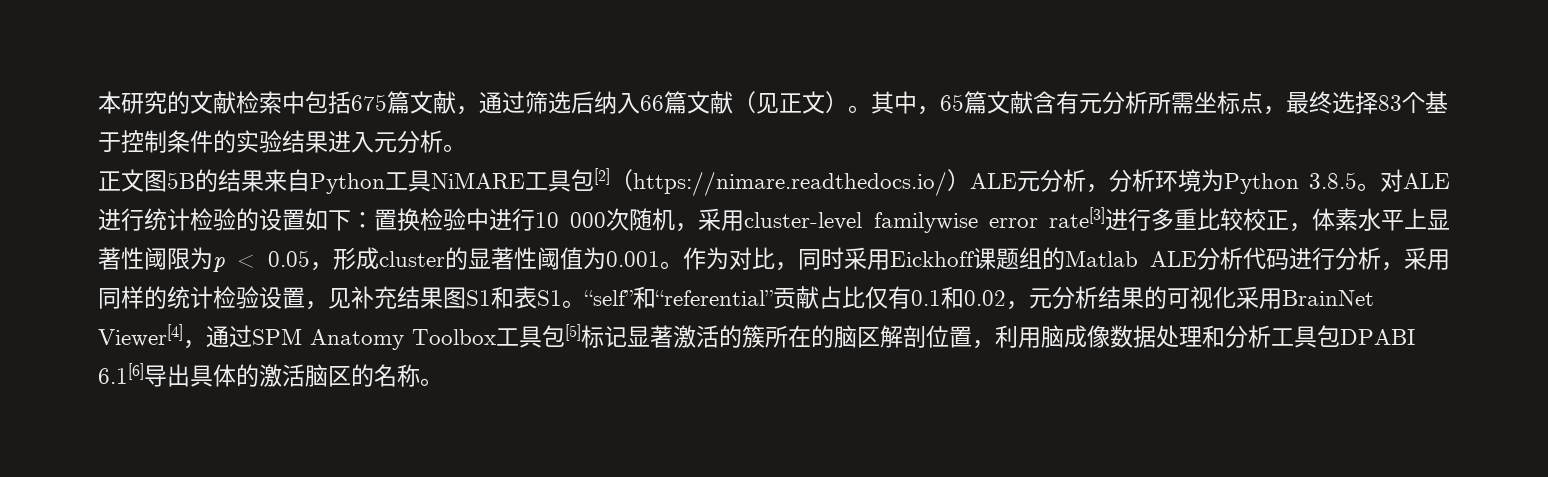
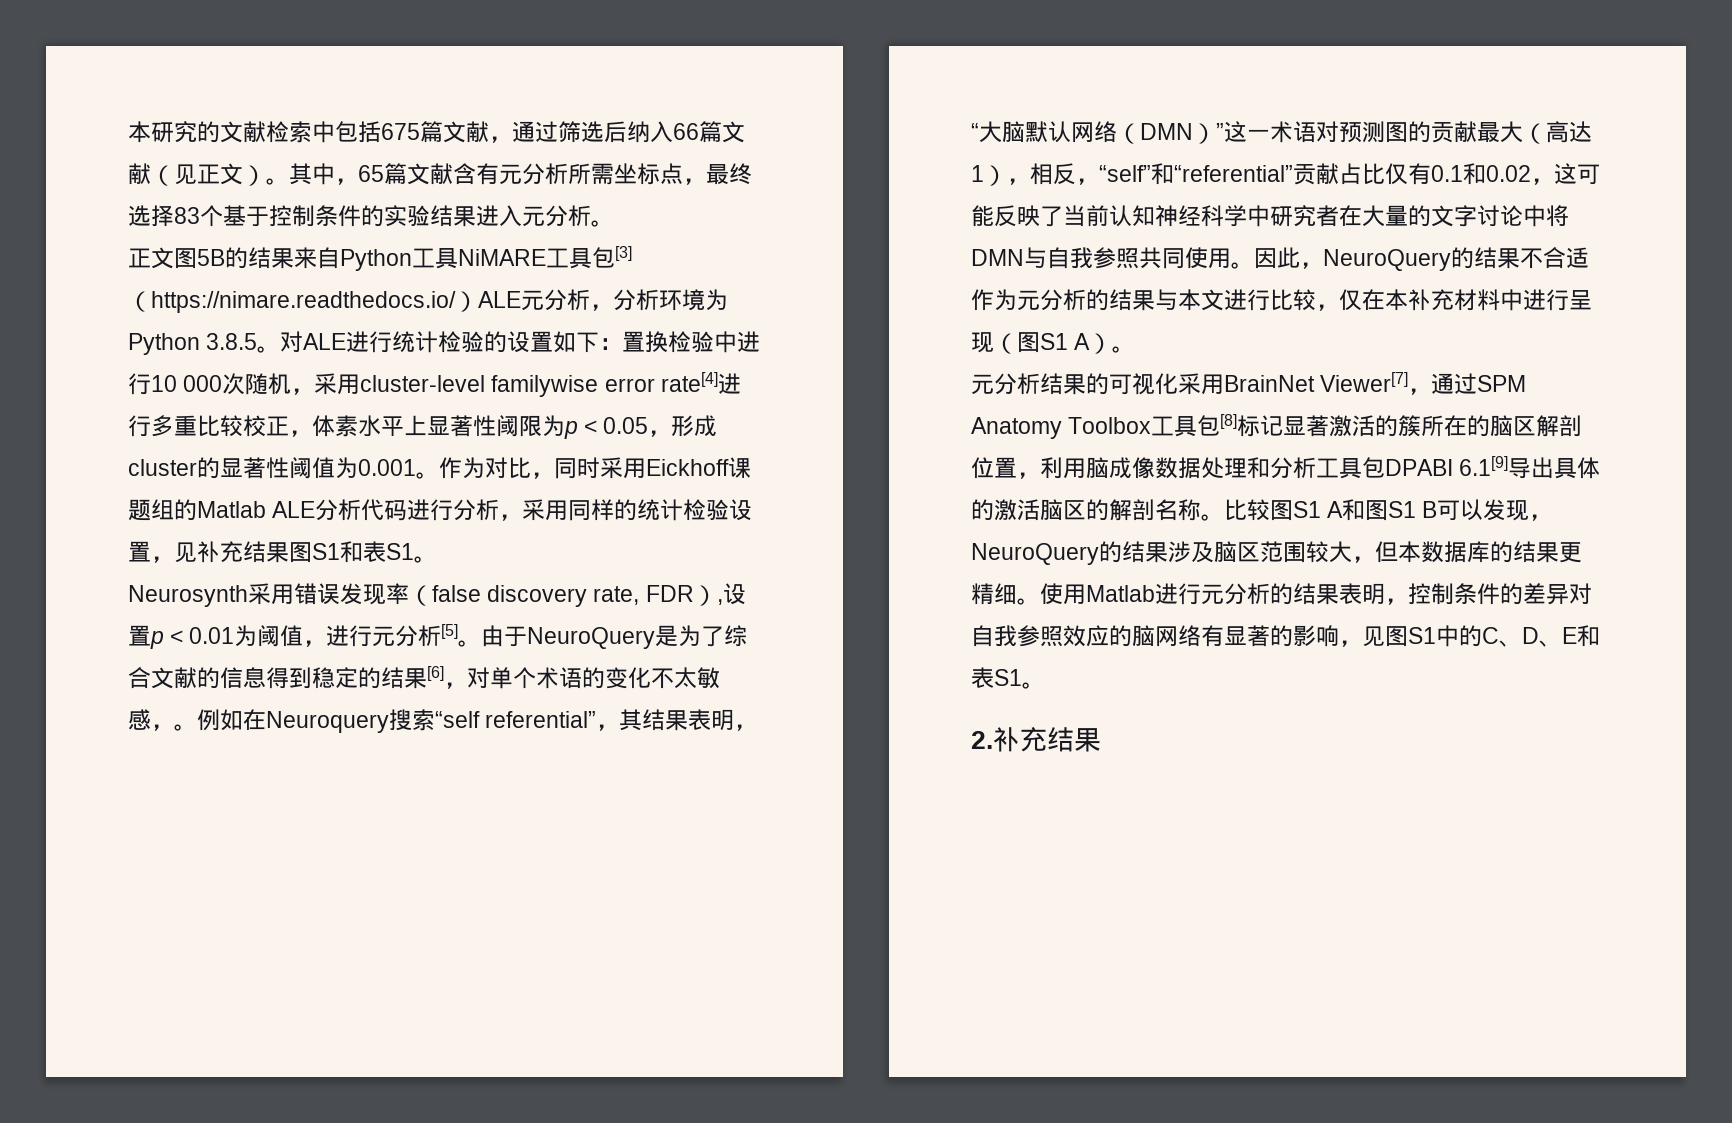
[594,168,610,185] [2] -> [615,246,632,261] [3]
[1049,207,1105,228] rate[3] -> [660,372,718,392] rate[4]
(585, 304) none -> [128,583,746,607] [128,624,459,649] [458,625,748,649] [128,666,444,689] [444,667,720,689] [128,709,758,733] [971,121,1592,144] [971,163,1099,186] // Neurosynth采用错误发现率（false discovery rate, FDR）,设置p < 0.01为阈值，进行元分析[5]。由于NeuroQuery是为了综合文献的信息得到稳定的结果[6]，对单个术语的变化不太敏感，。例如在Neuroquery搜索“self referential”，其结果表明，“大脑默认网络（DMN）”这一术语对预测图的贡献最大（高达1），相反，
(1029, 305) none -> [1554,163,1600,185] [971,205,1569,227] [971,247,1589,271] [971,289,1592,311] [971,332,1136,354] 这可能反映了当前认知神经科学中研究者在大量的文字讨论中将DMN与自我参照共同使用。因此，NeuroQuery的结果不合适作为元分析的结果与本文进行比较，仅在本补充材料中进行呈现（图S1 A）。 //
[98,324,183,347] Viewer[4] -> [1320,372,1409,392] Viewer[7]
[565,324,581,341] [5] -> [1220,414,1238,429] [8]
[98,363,144,384] 6.1[6] -> [1459,456,1509,476] 6.1[9]
[374,364,443,387] 名称。 -> [1109,499,1553,521] [971,541,1582,565] [971,583,1592,605] [971,625,1600,647] [971,667,1045,689] [971,727,1101,752] 解剖名称。比较图S1 A和图S1 B可以发现，NeuroQuery的结果涉及脑区范围较大，但本数据库的结果更精细。使用Matlab进行元分析的结果表明，控制条件的差异对自我参照效应的脑网络有显著的影响，见图S1中的C、D、E和表S1。 // 2.补充结果

